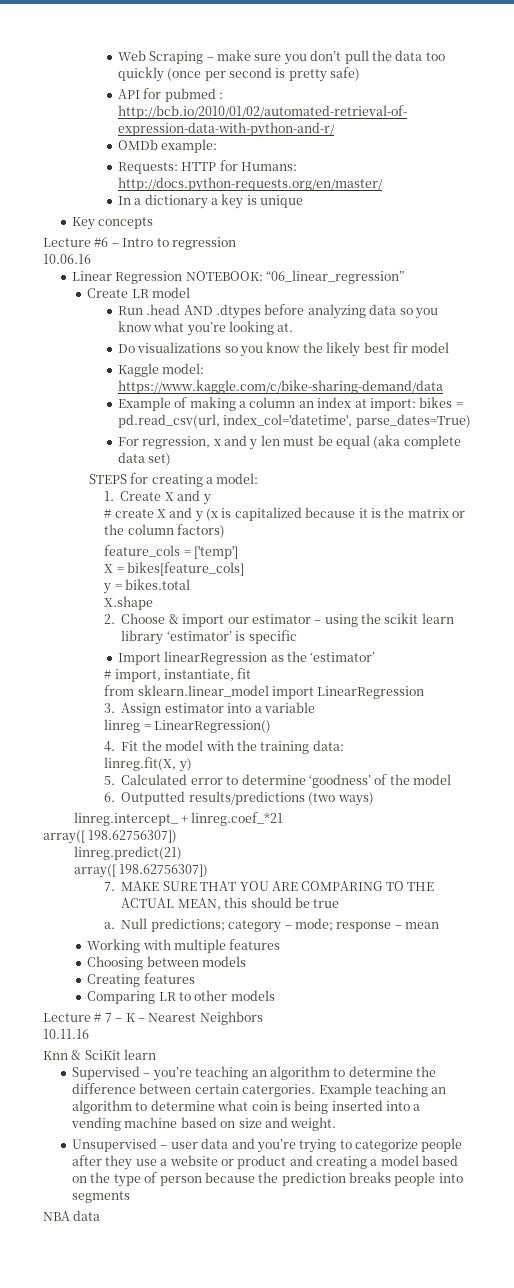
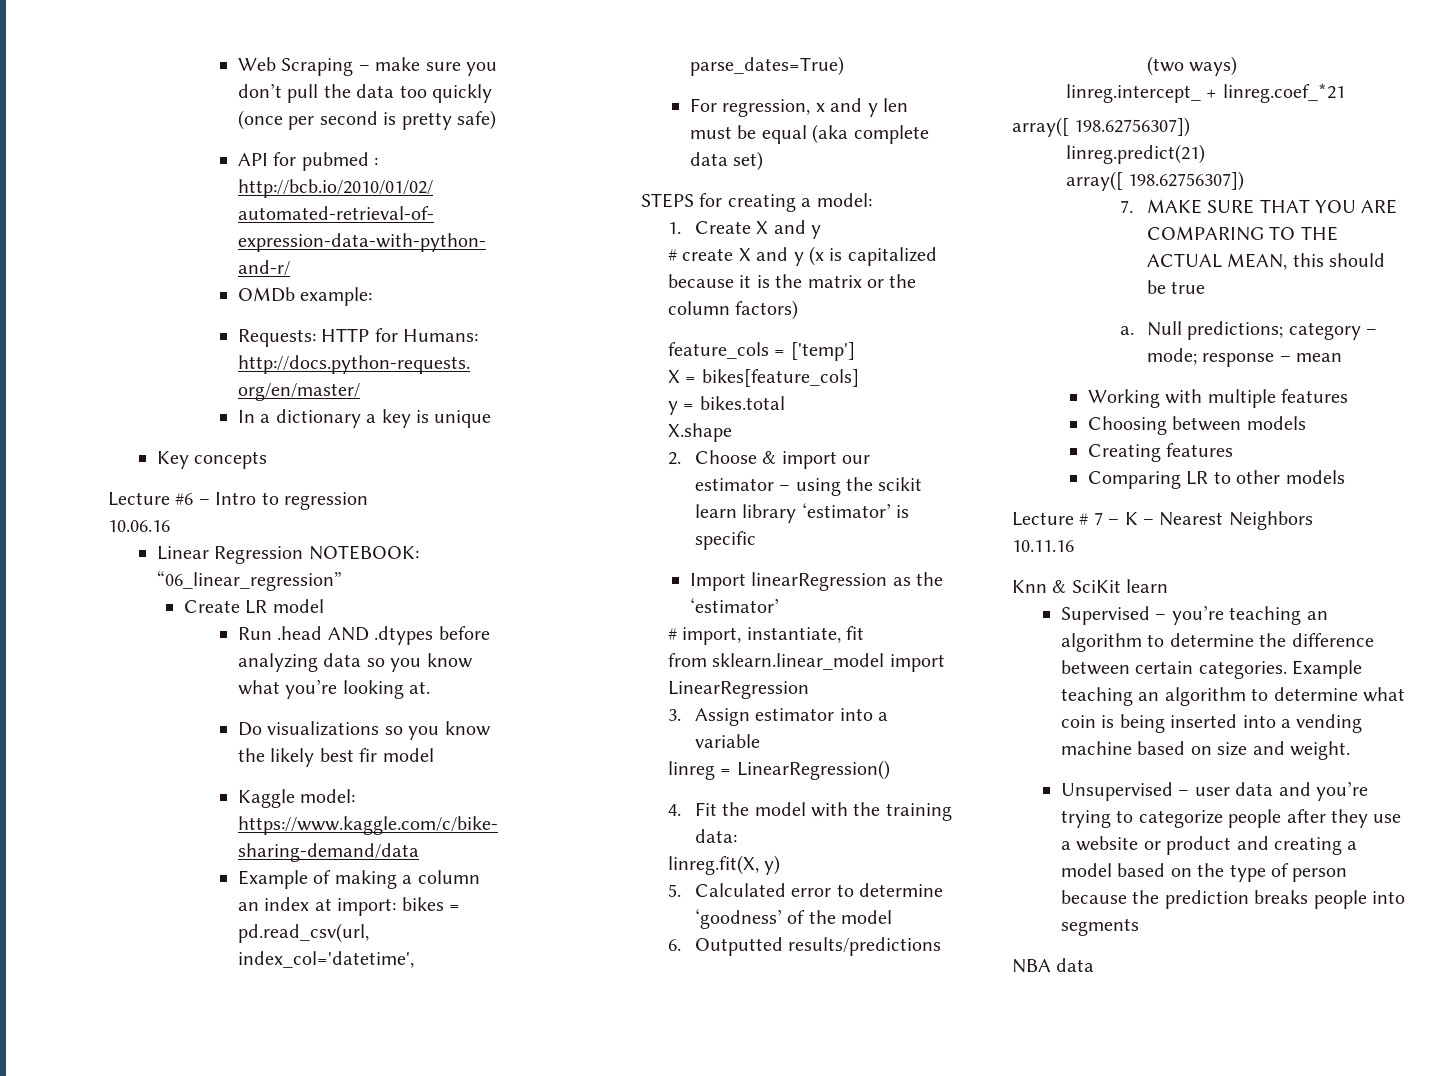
[242,1084,316,1097] catergories. -> [1198,661,1287,679] categories.

